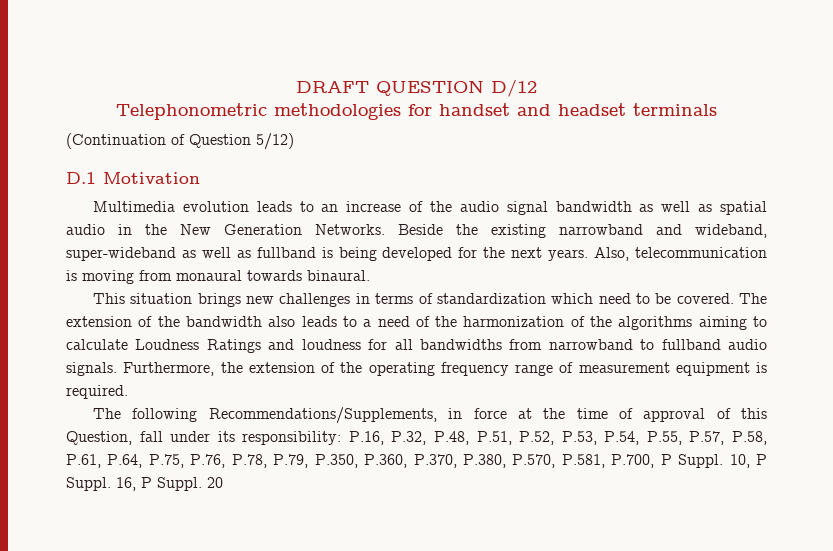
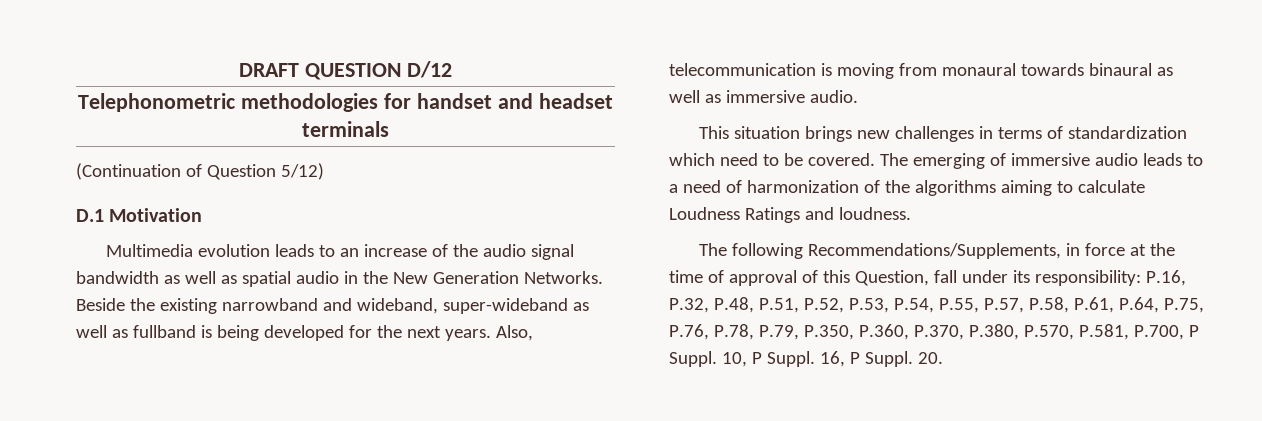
[307,270,370,281] binaural. -> [1088,63,1173,76] [669,90,858,103] binaural as well as immersive audio.
[66,316,296,327] extension of the bandwidth also -> [912,153,1138,169] emerging of immersive audio
[435,316,458,327] the -> (742, 186) none
[301,339,767,350] [66,362,767,376] [66,385,128,399] loudness for all bandwidths from narrowband to fullband audio signals. Furthermore, the extension of the operating frequency range of measurement equipment is required. -> [838,207,911,220] loudness.
[207,477,223,488] 20 -> [917,352,943,364] 20.

